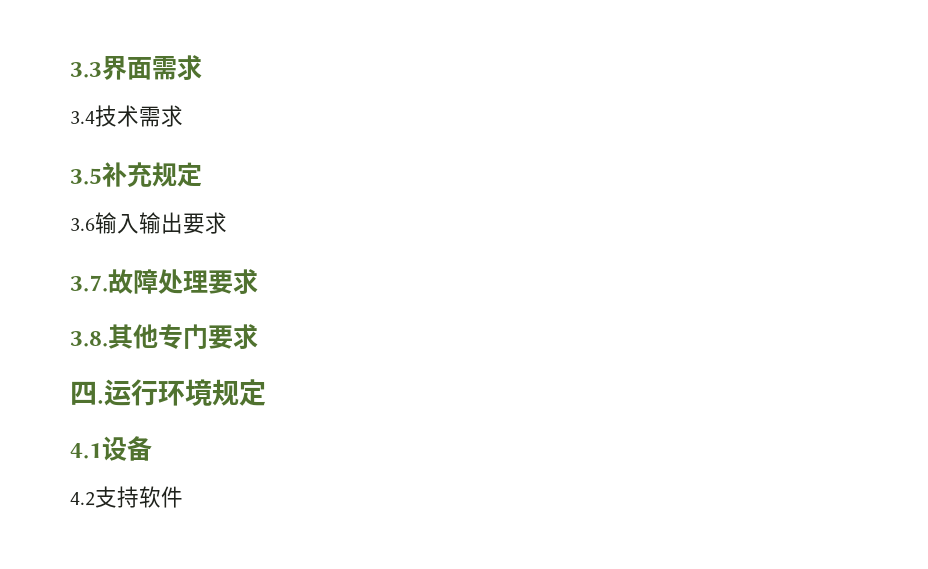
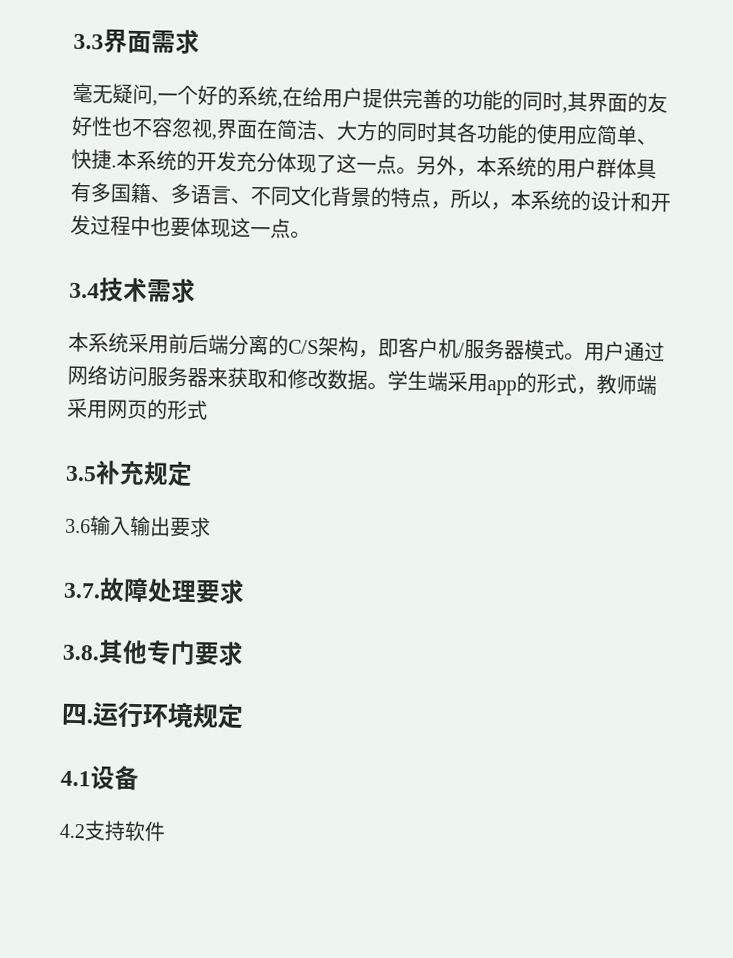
[70,105,183,127] 3.4技术需求 -> [72,82,668,114] [71,115,657,146] [71,148,657,179] [70,181,671,213] [70,214,311,239] [69,277,196,304] [68,331,665,363] [67,365,657,396] [67,397,208,421] 毫无疑问,一个好的系统,在给用户提供完善的功能的同时,其界面的友好性也不容忽视,界面在简洁、大方的同时其各功能的使用应简单、快捷.本系统的开发充分体现了这一点。另外，本系统的用户群体具有多国籍、多语言、不同文化背景的特点，所以，本系统的设计和开发过程中也要体现这一点。 // 3.4技术需求 // 本系统采用前后端分离的C/S架构，即客户机/服务器模式。用户通过网络访问服务器来获取和修改数据。学生端采用app的形式，教师端采用网页的形式

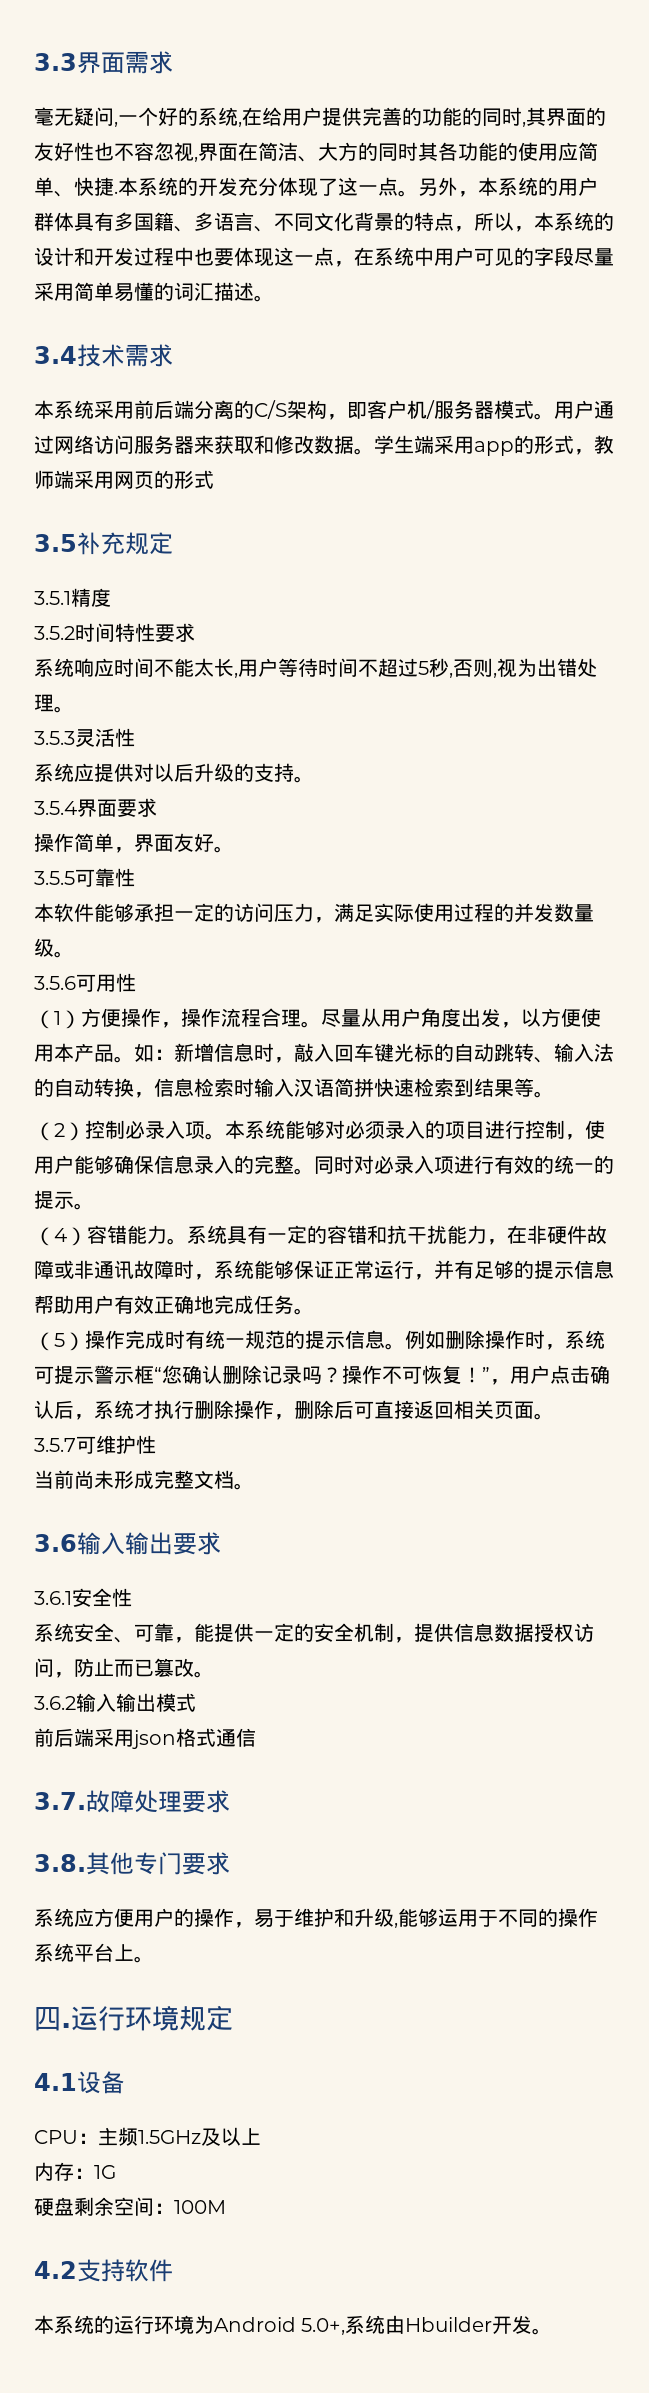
(291, 228) none -> [334,247,614,267] [34,282,254,302] ，在系统中用户可见的字段尽量采用简单易懂的词汇描述
[65,515,211,538] 3.6输入输出要求 -> [34,588,111,607] [34,623,195,642] [34,658,597,678] [34,694,74,713] [34,728,135,747] [34,763,314,783] [34,798,157,817] [34,833,234,853] [34,868,135,887] [34,903,594,923] [34,938,74,958] [34,973,136,992] [34,1008,601,1029] [34,1043,614,1063] [34,1078,554,1098] [34,1120,605,1141] [34,1155,614,1175] [34,1190,94,1210] [34,1225,607,1246] [34,1260,614,1280] [34,1295,314,1315] [34,1330,605,1351] [34,1365,610,1385] [34,1400,554,1420] [34,1435,156,1454] [34,1470,254,1490] [34,1532,221,1555] [34,1588,132,1607] [34,1623,594,1643] [34,1658,214,1678] [34,1693,196,1712] [34,1728,256,1749] 3.5.1精度 // 3.5.2时间特性要求 // 系统响应时间不能太长,用户等待时间不超过5秒,否则,视为出错处理。 // 3.5.3灵活性 // 系统应提供对以后升级的支持。 // 3.5.4界面要求 // 操作简单，界面友好。 // 3.5.5可靠性 // 本软件能够承担一定的访问压力，满足实际使用过程的并发数量级。 // 3.5.6可用性 // （1）方便操作，操作流程合理。尽量从用户角度出发，以方便使用本产品。如：新增信息时，敲入回车键光标的自动跳转、输入法的自动转换，信息检索时输入汉语简拼快速检索到结果等。 // （2）控制必录入项。本系统能够对必须录入的项目进行控制，使用户能够确保信息录入的完整。同时对必录入项进行有效的统一的提示。 // （4）容错能力。系统具有一定的容错和抗干扰能力，在非硬件故障或非通讯故障时，系统能够保证正常运行，并有足够的提示信息帮助用户有效正确地完成任务。 // （5）操作完成时有统一规范的提示信息。例如删除操作时，系统可提示警示框“您确认删除记录吗？操作不可恢复！”，用户点击确认后，系统才执行删除操作，删除后可直接返回相关页面。 // 3.5.7可维护性 // 当前尚未形成完整文档。 // 3.6输入输出要求 // 3.6.1安全性 // 系统安全、可靠，能提供一定的安全机制，提供信息数据授权访问，防止而已篡改。 // 3.6.2输入输出模式 // 前后端采用json格式通信
(244, 653) none -> [34,1908,598,1928] [34,1943,154,1963] // 系统应方便用户的操作，易于维护和升级,能够运用于不同的操作系统平台上。
[59,820,166,842] 4.2支持软件 -> [34,2127,261,2146] [34,2162,116,2181] [34,2197,226,2217] [34,2259,173,2282] [34,2315,553,2335] CPU：主频1.5GHz及以上 // 内存：1G // 硬盘剩余空间：100M // 4.2支持软件 // 本系统的运行环境为Android 5.0+,系统由Hbuilder开发。

